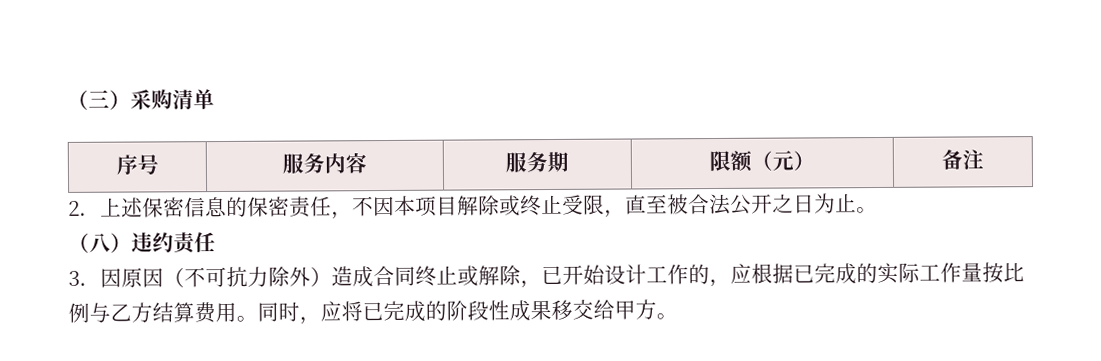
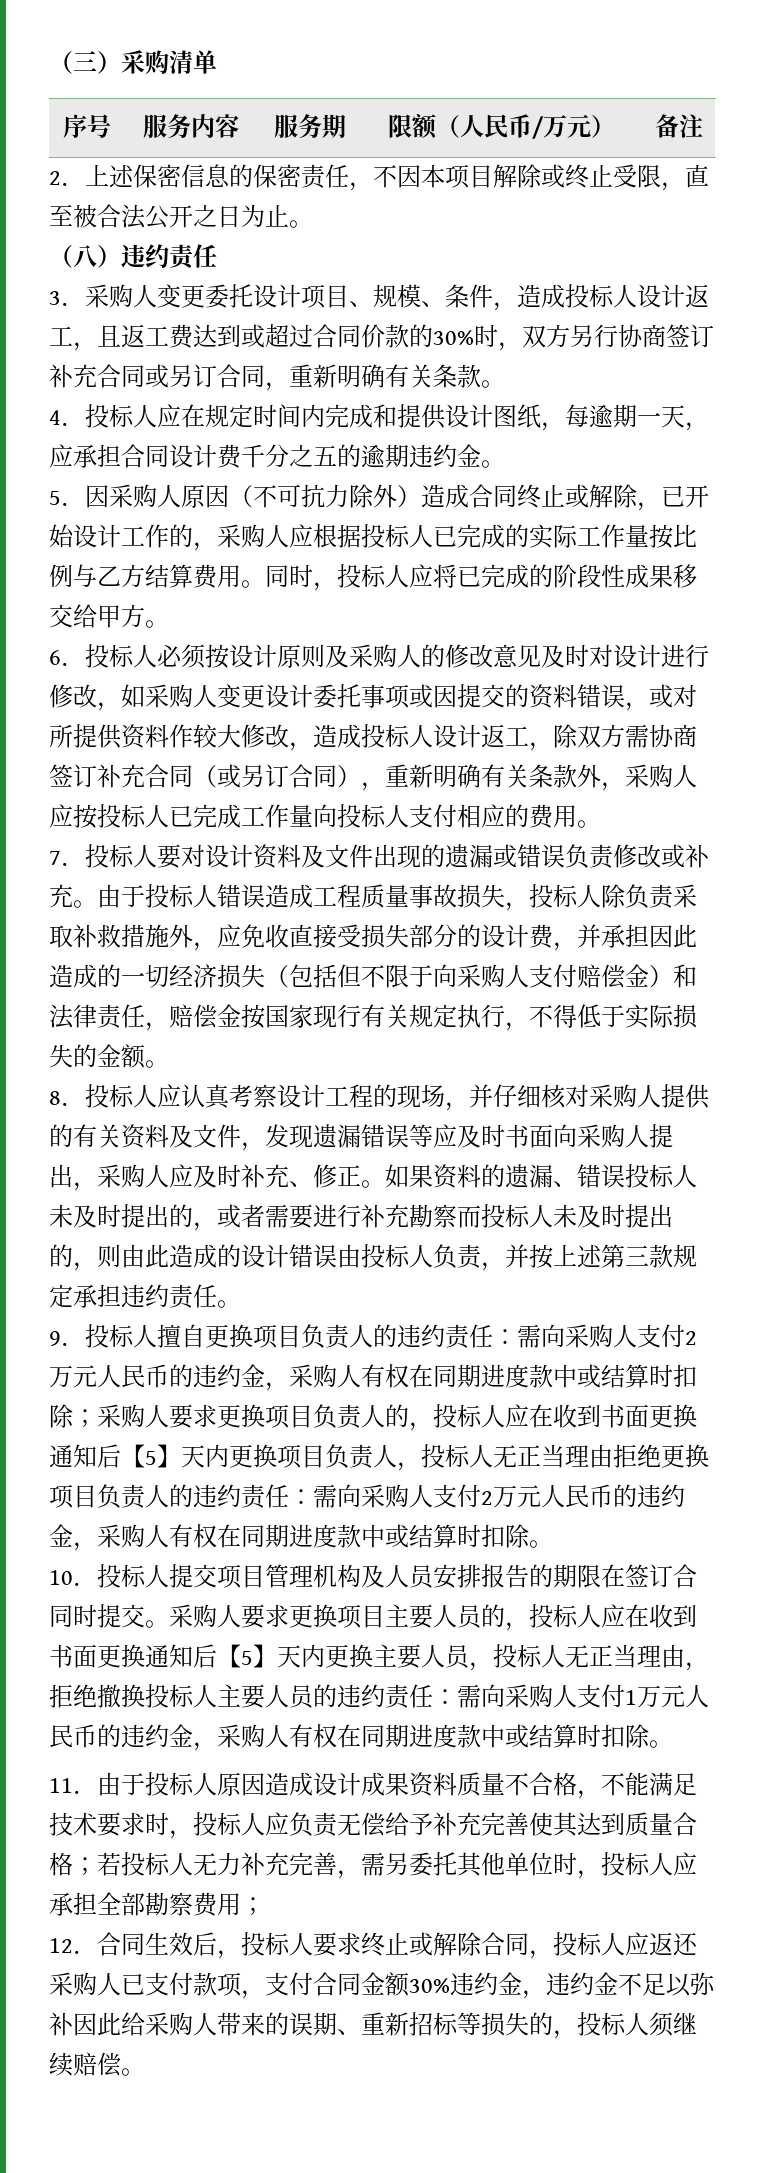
(773, 160) none -> [460,114,567,139] 人民币/万
[100,268,122,288] 因 -> [85,284,709,311] [49,324,714,351] [49,364,505,391] [49,404,709,431] [49,444,505,469] [49,484,181,508] 采购人变更委托设计项目、规模、条件，造成投标人设计返工，且返工费达到或超过合同价款的30%时，双方另行协商签订补充合同或另订合同，重新明确有关条款。 // 4．投标人应在规定时间内完成和提供设计图纸，每逾期一天，应承担合同设计费千分之五的逾期违约金。 // 5．因采购人
[730,263,794,284] 应根据 -> [217,524,433,548] 采购人应根据投标人
(321, 320) none -> [337,564,409,588] 投标人
(678, 316) none -> [49,644,709,669] [49,684,697,711] [49,724,697,751] [49,764,697,791] [49,804,601,829] [49,844,709,869] [49,884,697,911] [49,924,697,951] [49,964,697,989] [49,1004,697,1031] [49,1044,169,1069] [49,1084,710,1111] [49,1124,673,1151] [49,1164,697,1191] [49,1204,673,1231] [49,1244,697,1271] [49,1284,241,1309] [49,1324,697,1349] [49,1364,697,1391] [49,1404,697,1431] [49,1444,709,1471] [49,1484,685,1509] [49,1524,553,1551] [49,1564,697,1589] [49,1604,697,1631] [49,1644,709,1671] [49,1684,709,1709] [49,1724,673,1751] [49,1772,697,1799] [49,1812,697,1839] [49,1852,697,1879] [49,1892,265,1917] [49,1932,698,1959] [49,1972,715,1999] [49,2012,697,2039] [49,2052,145,2077] // 6．投标人必须按设计原则及采购人的修改意见及时对设计进行修改，如采购人变更设计委托事项或因提交的资料错误，或对所提供资料作较大修改，造成投标人设计返工，除双方需协商签订补充合同（或另订合同），重新明确有关条款外，采购人应按投标人已完成工作量向投标人支付相应的费用。 // 7．投标人要对设计资料及文件出现的遗漏或错误负责修改或补充。由于投标人错误造成工程质量事故损失，投标人除负责采取补救措施外，应免收直接受损失部分的设计费，并承担因此造成的一切经济损失（包括但不限于向采购人支付赔偿金）和法律责任，赔偿金按国家现行有关规定执行，不得低于实际损失的金额。 // 8．投标人应认真考察设计工程的现场，并仔细核对采购人提供的有关资料及文件，发现遗漏错误等应及时书面向采购人提出，采购人应及时补充、修正。如果资料的遗漏、错误投标人未及时提出的，或者需要进行补充勘察而投标人未及时提出的，则由此造成的设计错误由投标人负责，并按上述第三款规定承担违约责任。 // 9．投标人擅自更换项目负责人的违约责任：需向采购人支付2万元人民币的违约金，采购人有权在同期进度款中或结算时扣除；采购人要求更换项目负责人的，投标人应在收到书面更换通知后【5】天内更换项目负责人，投标人无正当理由拒绝更换项目负责人的违约责任：需向采购人支付2万元人民币的违约金，采购人有权在同期进度款中或结算时扣除。 // 10．投标人提交项目管理机构及人员安排报告的期限在签订合同时提交。采购人要求更换项目主要人员的，投标人应在收到书面更换通知后【5】天内更换主要人员，投标人无正当理由，拒绝撤换投标人主要人员的违约责任：需向采购人支付1万元人民币的违约金，采购人有权在同期进度款中或结算时扣除。 // 11．由于投标人原因造成设计成果资料质量不合格，不能满足技术要求时，投标人应负责无偿给予补充完善使其达到质量合格；若投标人无力补充完善，需另委托其他单位时，投标人应承担全部勘察费用； // 12．合同生效后，投标人要求终止或解除合同，投标人应返还采购人已支付款项，支付合同金额30%违约金，违约金不足以弥补因此给采购人带来的误期、重新招标等损失的，投标人须继续赔偿。

